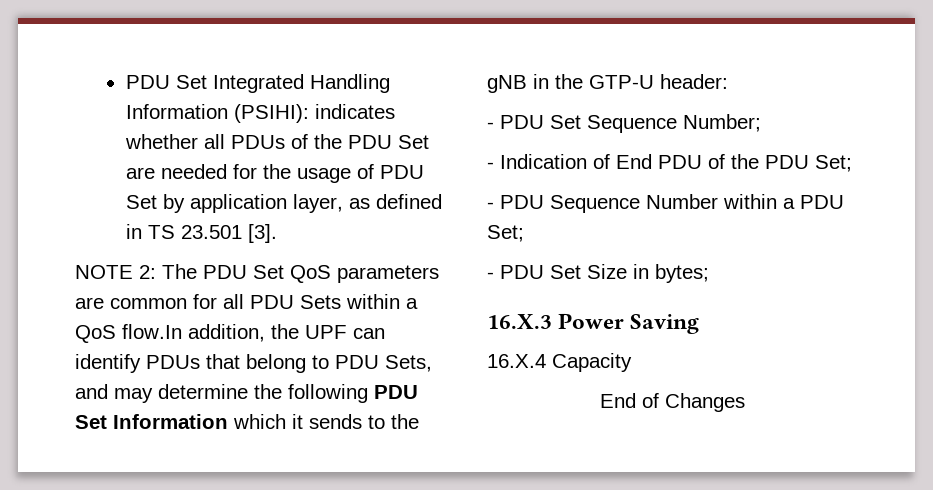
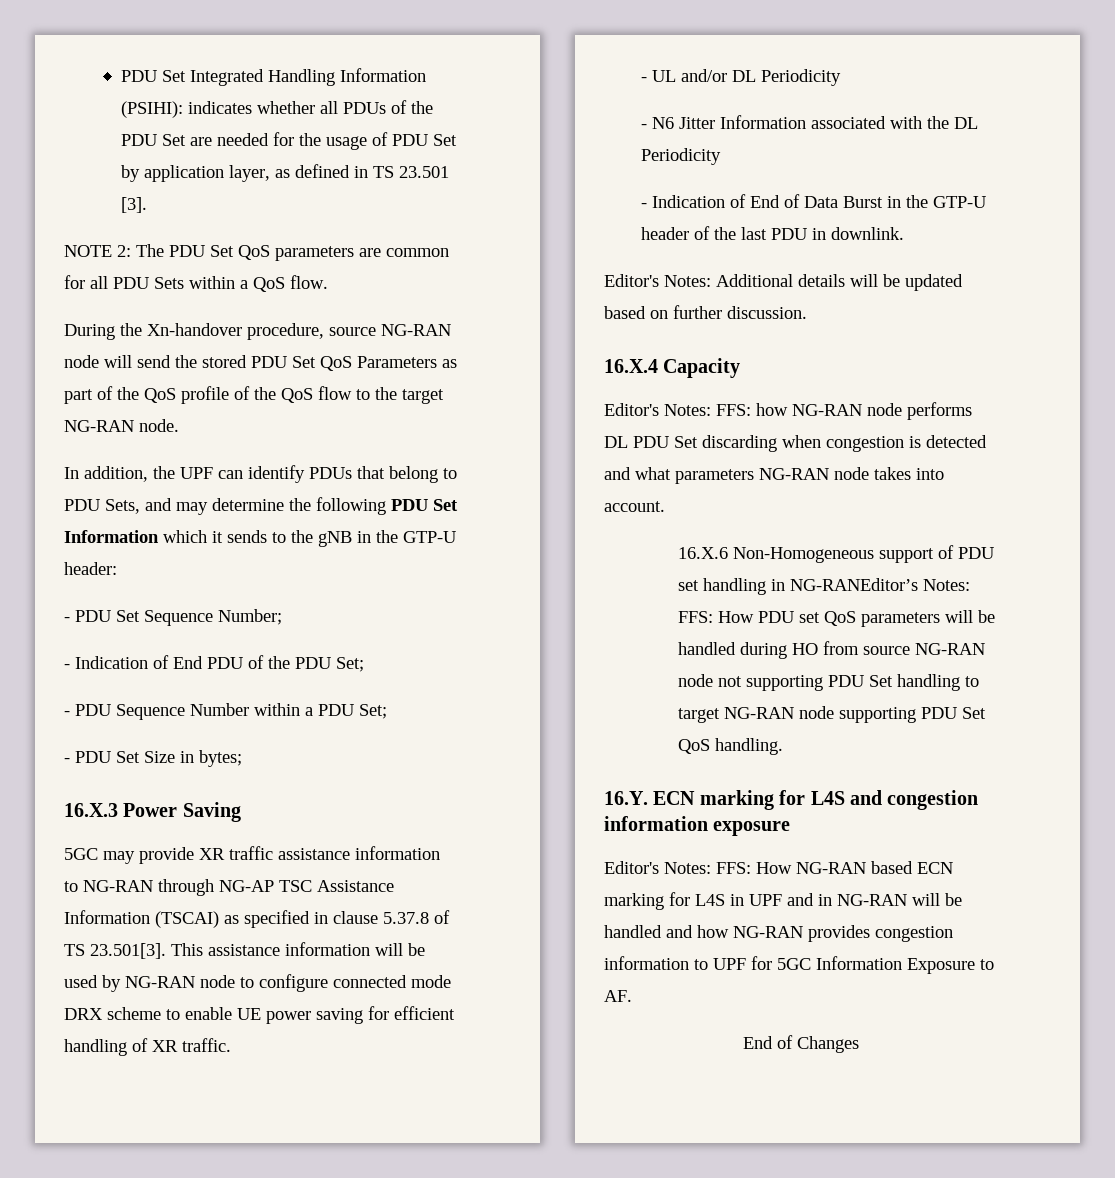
[122,324,182,339] flow.In -> [290,275,328,289] [64,323,451,340] [64,355,457,371] [64,386,444,404] [64,419,179,432] [64,467,79,479] flow. // During the Xn-handover procedure, source NG-RAN node will send the stored PDU Set QoS Parameters as part of the QoS profile of the QoS flow to the target NG-RAN node. // In
[487,353,632,372] 16.X.4 Capacity -> [64,846,440,864] [64,879,394,896] [64,910,450,928] [64,942,425,959] [64,974,451,992] [64,1006,455,1024] [64,1038,231,1056] [640,69,841,86] [640,115,978,129] [640,148,721,165] [640,194,986,208] [640,226,904,240] [604,274,963,291] [604,305,807,319] [604,358,741,378] [604,402,972,420] [604,435,987,452] [604,467,944,484] [604,501,665,512] [677,545,994,563] [677,578,970,595] [677,610,995,627] [677,641,985,659] [677,674,979,691] [677,706,986,723] [677,738,783,755] [604,790,979,810] [604,816,791,836] [604,861,953,874] [604,892,962,910] [604,925,953,942] [604,956,994,974] [604,990,632,1002] 5GC may provide XR traffic assistance information to NG-RAN through NG-AP TSC Assistance Information (TSCAI) as specified in clause 5.37.8 of TS 23.501[3]. This assistance information will be used by NG-RAN node to configure connected mode DRX scheme to enable UE power saving for efficient handling of XR traffic. // - UL and/or DL Periodicity // - N6 Jitter Information associated with the DL Periodicity // - Indication of End of Data Burst in the GTP-U header of the last PDU in downlink. // Editor's Notes: Additional details will be updated based on further discussion. // 16.X.4 Capacity // Editor's Notes: FFS: how NG-RAN node performs DL PDU Set discarding when congestion is detected and what parameters NG-RAN node takes into account. // 16.X.6 Non-Homogeneous support of PDU set handling in NG-RANEditor’s Notes: FFS: How PDU set QoS parameters will be handled during HO from source NG-RAN node not supporting PDU Set handling to target NG-RAN node supporting PDU Set QoS handling. // 16.Y. ECN marking for L4S and congestion information exposure // Editor's Notes: FFS: How NG-RAN based ECN marking for L4S in UPF and in NG-RAN will be handled and how NG-RAN provides congestion information to UPF for 5GC Information Exposure to AF.

